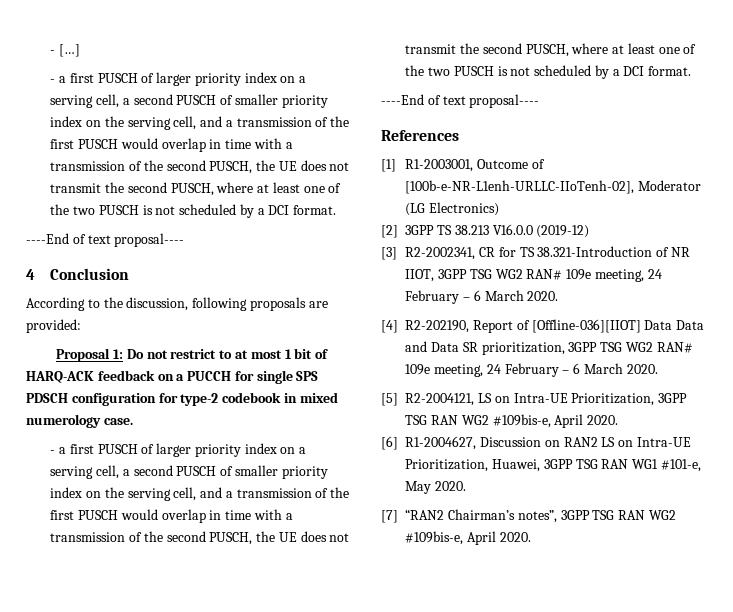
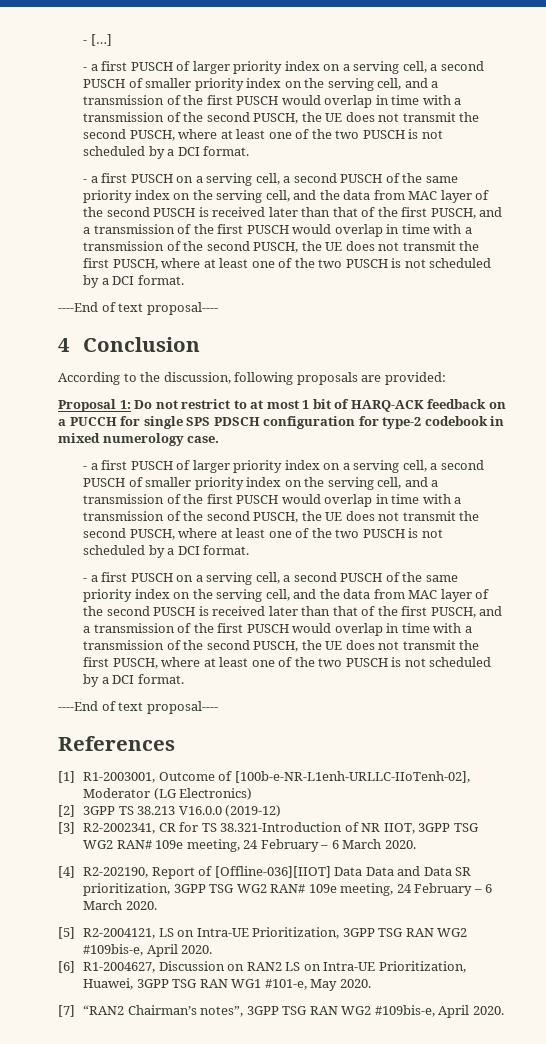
(337, 210) none -> [83,173,458,186] [83,190,490,203] [83,207,503,219] [83,224,472,237] [83,241,480,253] [83,258,492,270] [83,275,184,288] // - a first PUSCH on a serving cell, a second PUSCH of the same priority index on the serving cell, and the data from MAC layer of the second PUSCH is received later than that of the first PUSCH, and a transmission of the first PUSCH would overlap in time with a transmission of the second PUSCH, the UE does not transmit the first PUSCH, where at least one of the two PUSCH is not scheduled by a DCI format.
(692, 71) none -> [83,572,458,585] [83,589,490,602] [83,606,503,618] [83,623,472,636] [83,640,480,652] [83,657,492,669] [83,674,184,687] // - a first PUSCH on a serving cell, a second PUSCH of the same priority index on the serving cell, and the data from MAC layer of the second PUSCH is received later than that of the first PUSCH, and a transmission of the first PUSCH would overlap in time with a transmission of the second PUSCH, the UE does not transmit the first PUSCH, where at least one of the two PUSCH is not scheduled by a DCI format.

